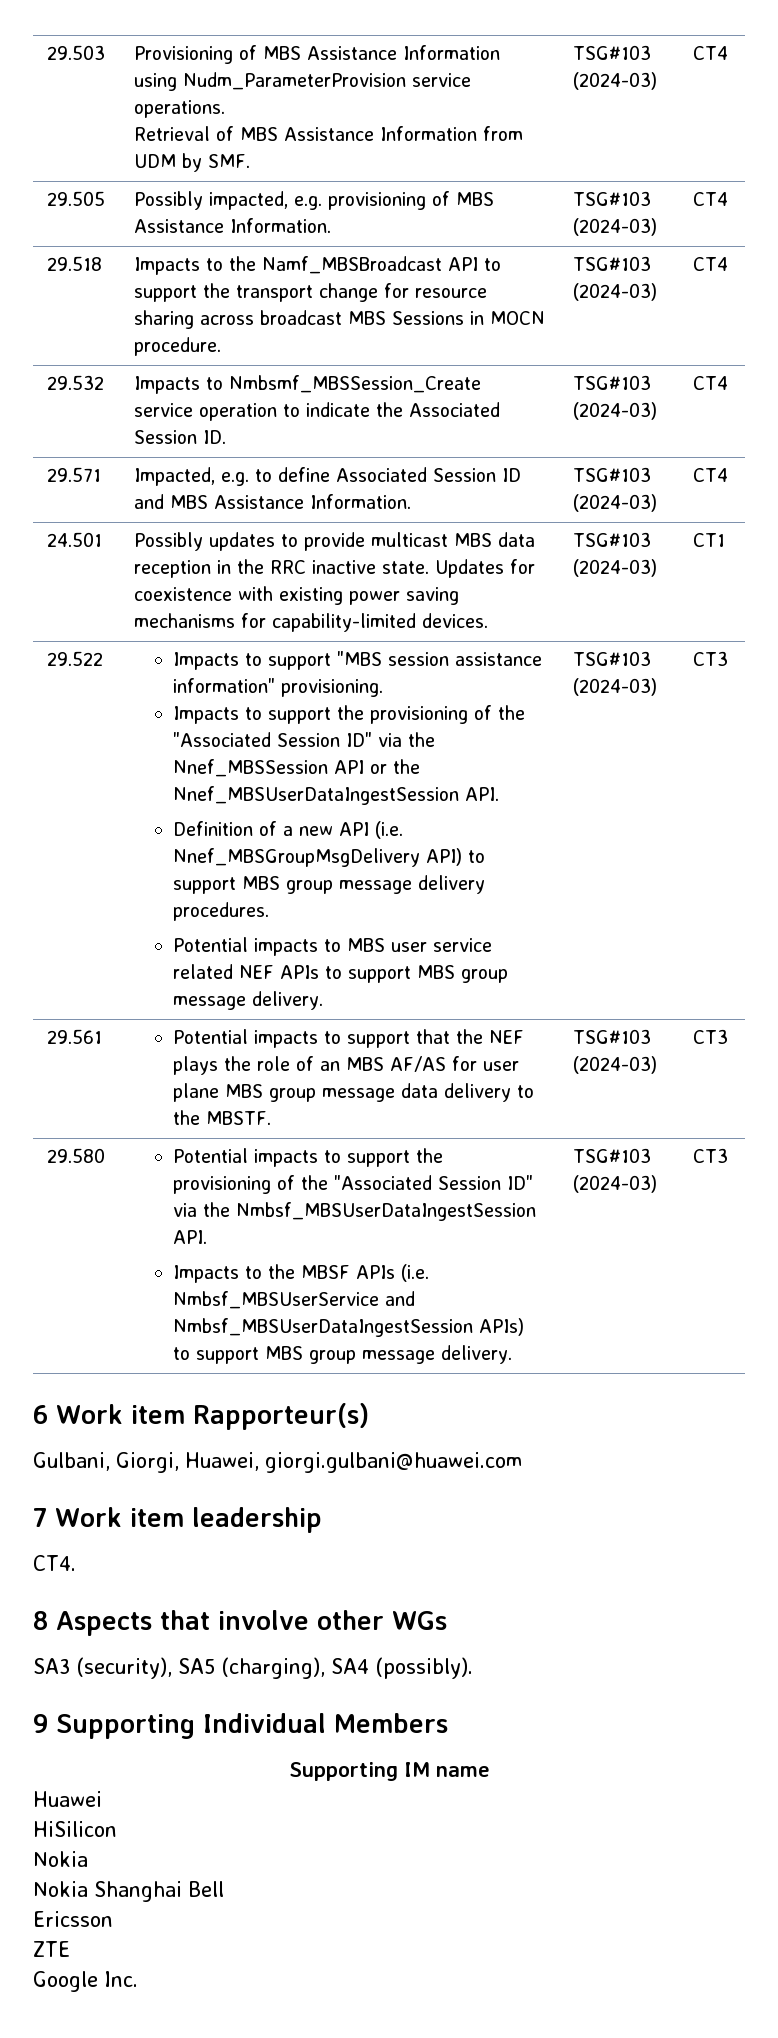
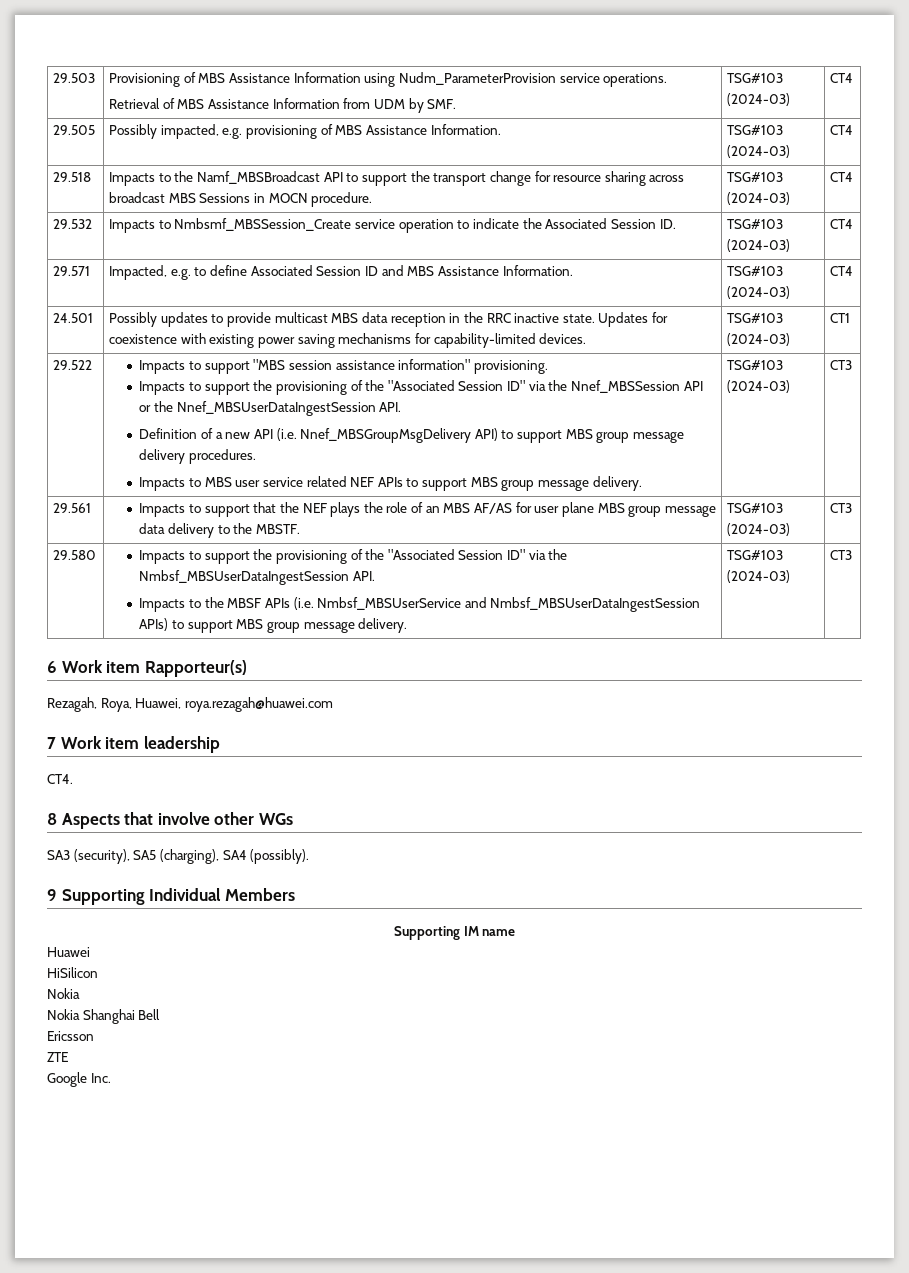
[172,937,318,956] Potential impacts -> [139,477,186,491] Impacts
[172,1029,318,1048] Potential impacts -> [139,503,186,517] Impacts
[172,1148,318,1167] Potential impacts -> [139,550,186,564] Impacts
[33,1452,522,1473] Gulbani, Giorgi, Huawei, giorgi.gulbani@huawei.com -> [47,697,333,712] Rezagah, Roya, Huawei, roya.rezagah@huawei.com

